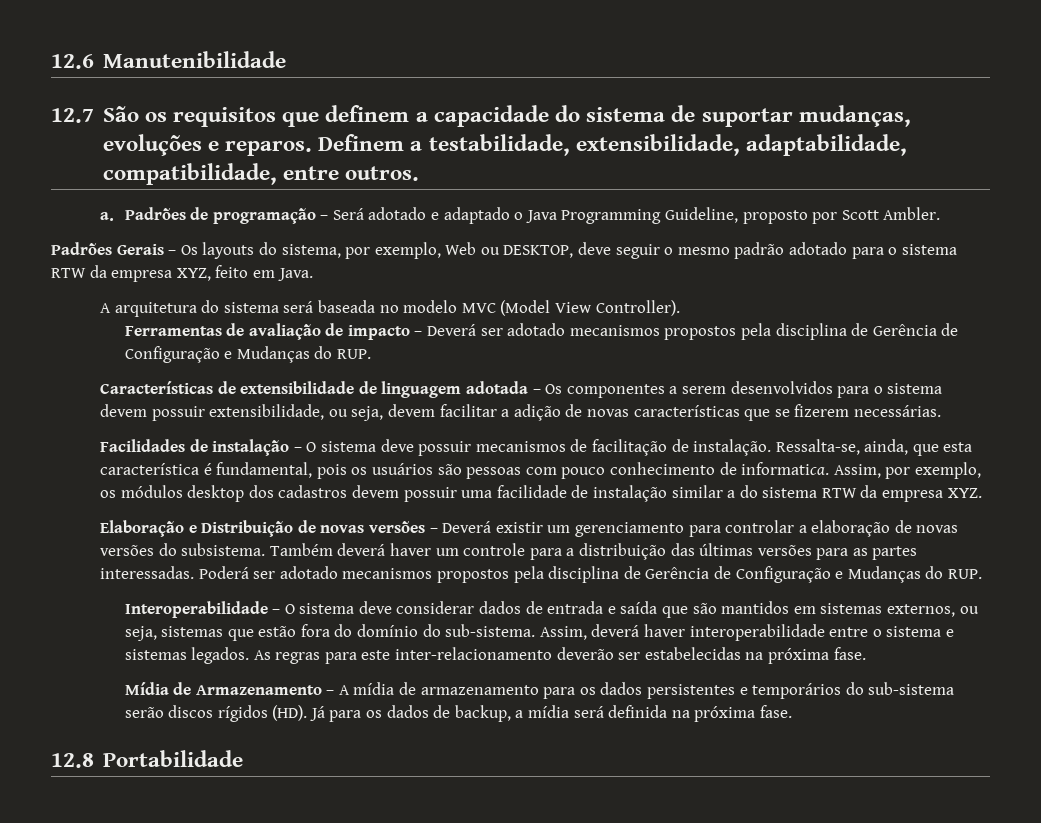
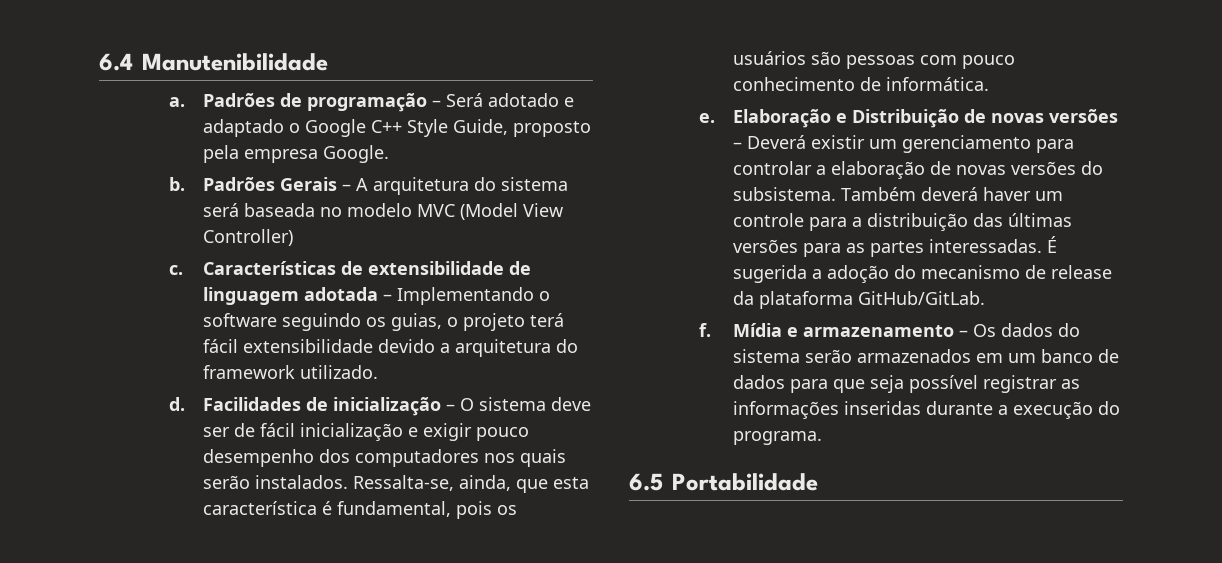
[51,54,94,69] 12.6 -> [99,53,133,71] 6.4
[51,105,911,127] [102,134,907,156] [102,163,419,185] // 12.7 São os requisitos que definem a capacidade do sistema de suportar mudanças, evoluções e reparos. Definem a testabilidade, extensibilidade, adaptabilidade, compatibilidade, entre outros. -> (328, 62) none
[525,207,941,224] [51,242,957,259] [51,265,313,282] Java Programming Guideline, proposto por Scott Ambler. // Padrões Gerais – Os layouts do sistema, por exemplo, Web ou DESKTOP, deve seguir o mesmo padrão adotado para o sistema RTW da empresa XYZ, feito em Java. // -> [305,119,592,137] [203,145,390,163] [168,177,352,191] Google C++ Style Guide, proposto pela empresa Google. // b. Padrões Gerais –
[595,300,680,316] [124,323,959,340] [124,346,371,363] Controller). // Ferramentas de avaliação de impacto – Deverá ser adotado mecanismos propostos pela disciplina de Gerência de Configuração e Mudanças do RUP. // -> [203,229,294,246] [168,265,183,275] Controller) // c.
[545,381,943,398] [100,404,941,421] Os componentes a serem desenvolvidos para o sistema devem possuir extensibilidade, ou seja, devem facilitar a adição de novas características que se fizerem necessárias. // -> [397,287,551,305] [203,313,565,331] [203,339,579,357] [203,365,379,379] [168,397,185,411] Implementando o software seguindo os guias, o projeto terá fácil extensibilidade devido a arquitetura do framework utilizado. // d.
[212,439,772,456] instalação – O sistema deve possuir mecanismos de facilitação de instalação. -> [333,397,592,416] [203,423,530,441] [203,449,567,467] [203,475,349,489] inicialização – O sistema deve ser de fácil inicialização e exigir pouco desempenho dos computadores nos quais serão instalados.
[741,462,981,479] [100,485,982,502] informatica. Assim, por exemplo, os módulos desktop dos cadastros devem possuir uma facilidade de instalação similar a do sistema RTW da empresa XYZ. // -> [886,77,990,91] [698,113,715,123] informática. // e.
[198,566,982,583] [124,601,979,618] [124,624,954,641] [124,647,866,664] [124,682,955,699] [124,705,792,722] [51,753,94,768] Poderá ser adotado mecanismos propostos pela disciplina de Gerência de Configuração e Mudanças do RUP. // Interoperabilidade – O sistema deve considerar dados de entrada e saída que são mantidos em sistemas externos, ou seja, sistemas que estão fora do domínio do sub-sistema. Assim, deverá haver interoperabilidade entre o sistema e sistemas legados. As regras para este inter-relacionamento deverão ser estabelecidas na próxima fase. // Mídia de Armazenamento – A mídia de armazenamento para os dados persistentes e temporários do sub-sistema serão discos rígidos (HD). Já para os dados de backup, a mídia será definida na próxima fase. // 12.8 -> [1047,236,1058,253] [733,265,1113,283] [733,291,986,309] [698,323,1081,337] [733,349,1120,363] [733,375,1081,393] [733,401,1121,419] [733,431,823,445] [629,473,663,491] É sugerida a adoção do mecanismo de release da plataforma GitHub/GitLab. // f. Mídia e armazenamento – Os dados do sistema serão armazenados em um banco de dados para que seja possível registrar as informações inseridas durante a execução do programa. // 6.5

